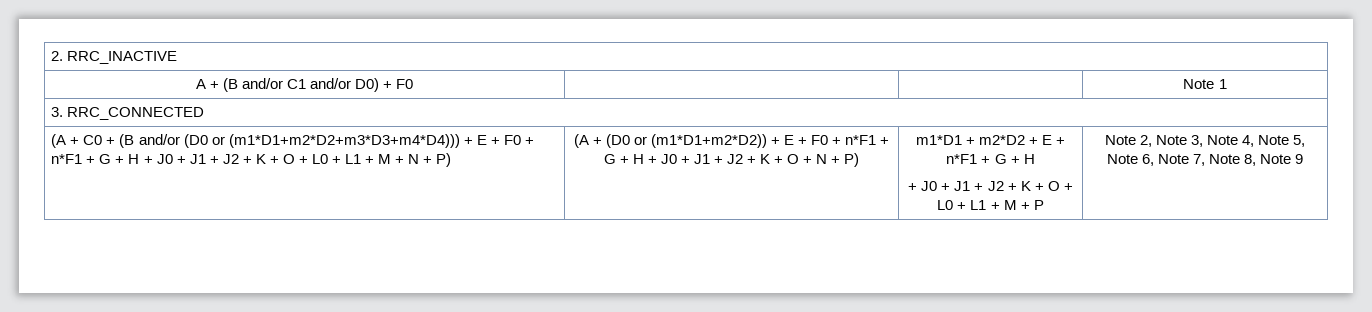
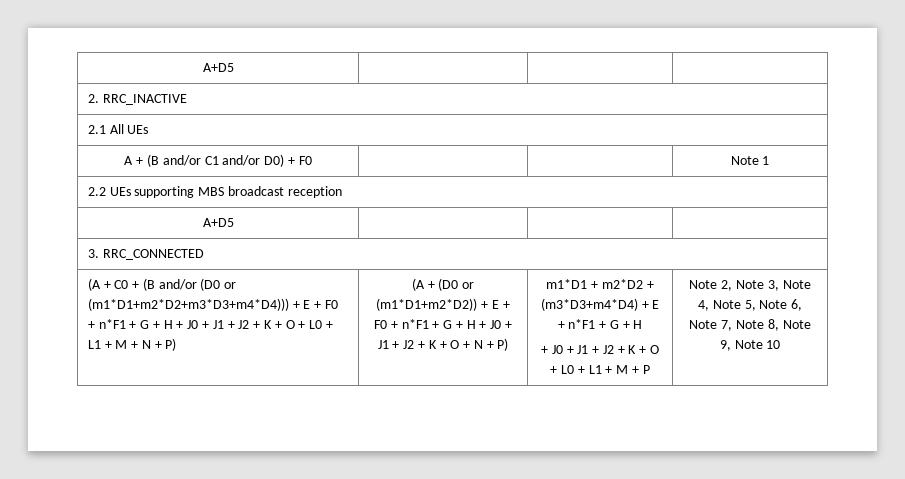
(51, 56) none -> [202,63,234,72] A+D5 | | | //
(178, 57) none -> [87,124,149,134] // 2.1 All UEs
(1227, 84) none -> [87,186,342,198] [202,218,234,227] // 2.2 UEs supporting MBS broadcast reception // A+D5 | | |
(1039, 141) none -> [540,298,649,311] (m3*D3+m4*D4) +
[1295,154,1304,164] 9 -> [719,340,781,351] 9, Note 10

